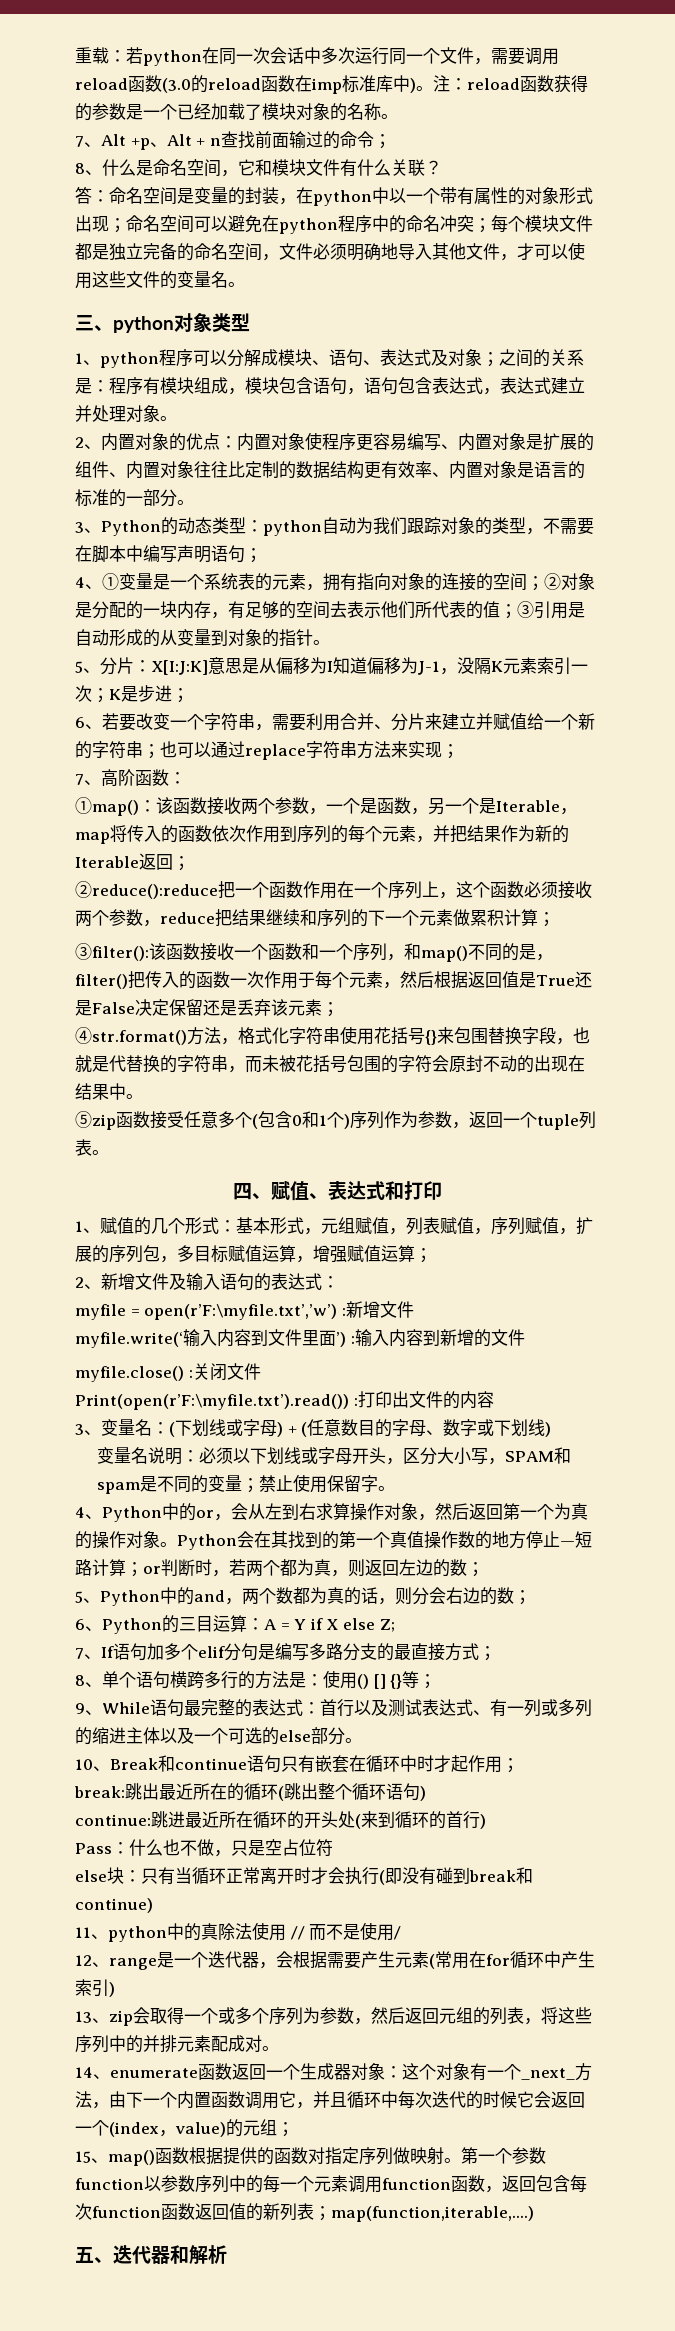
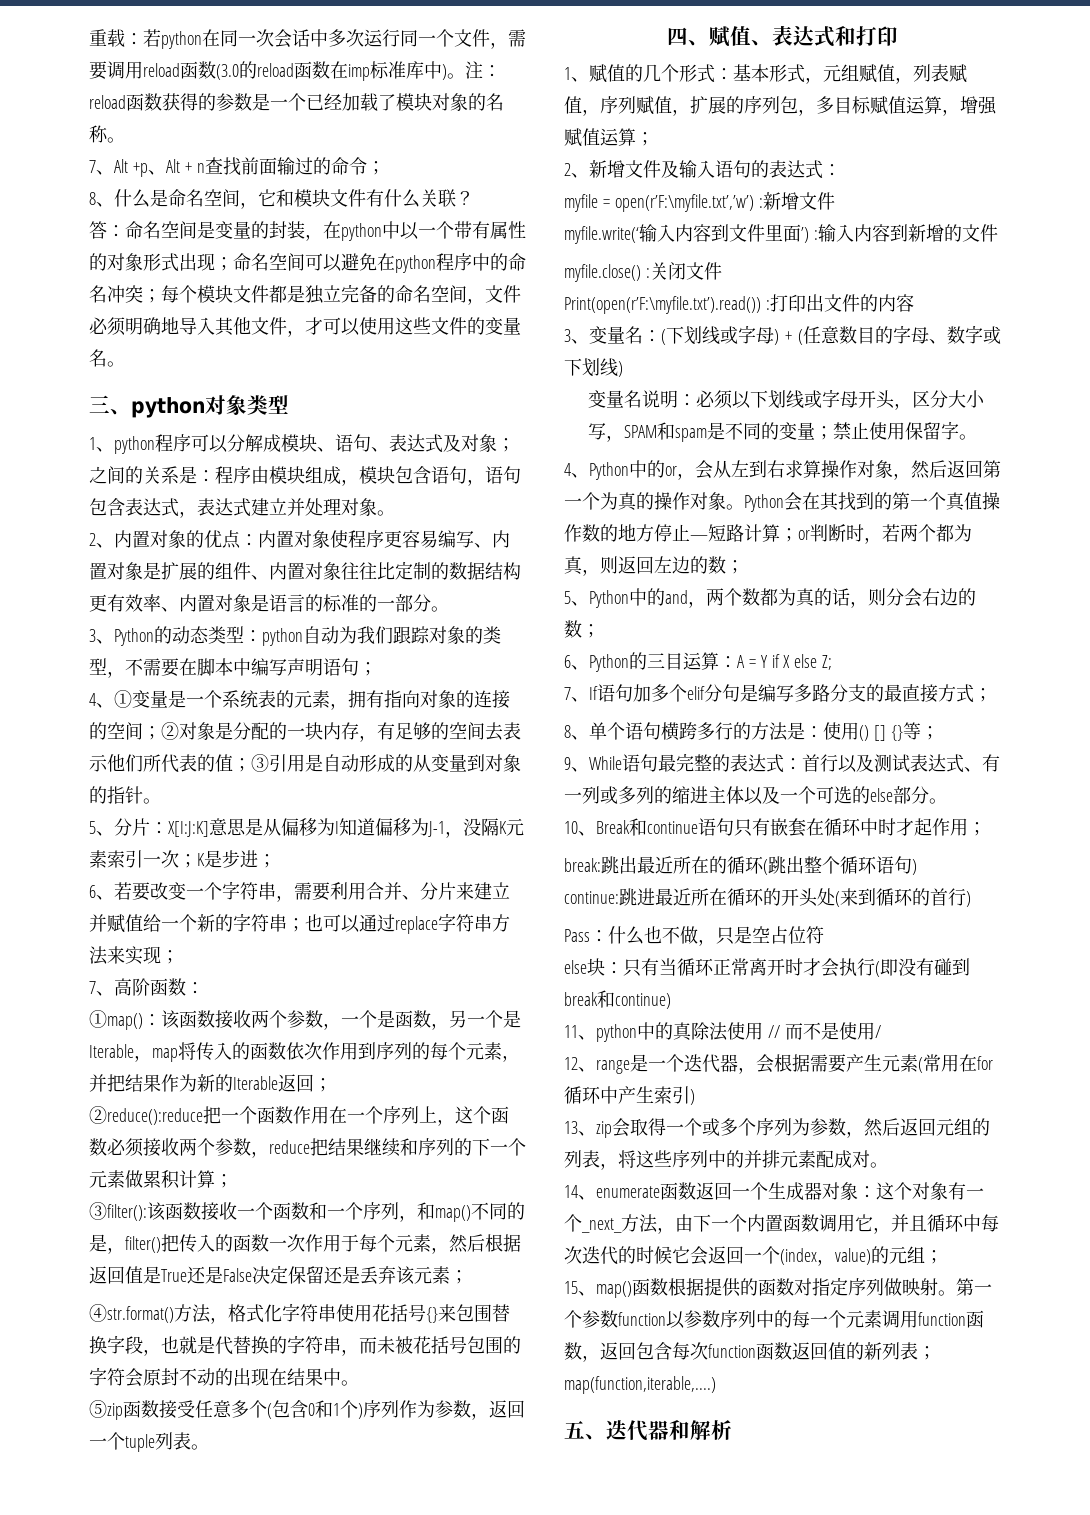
[143,377,160,395] 有 -> [251,466,269,484] 由

